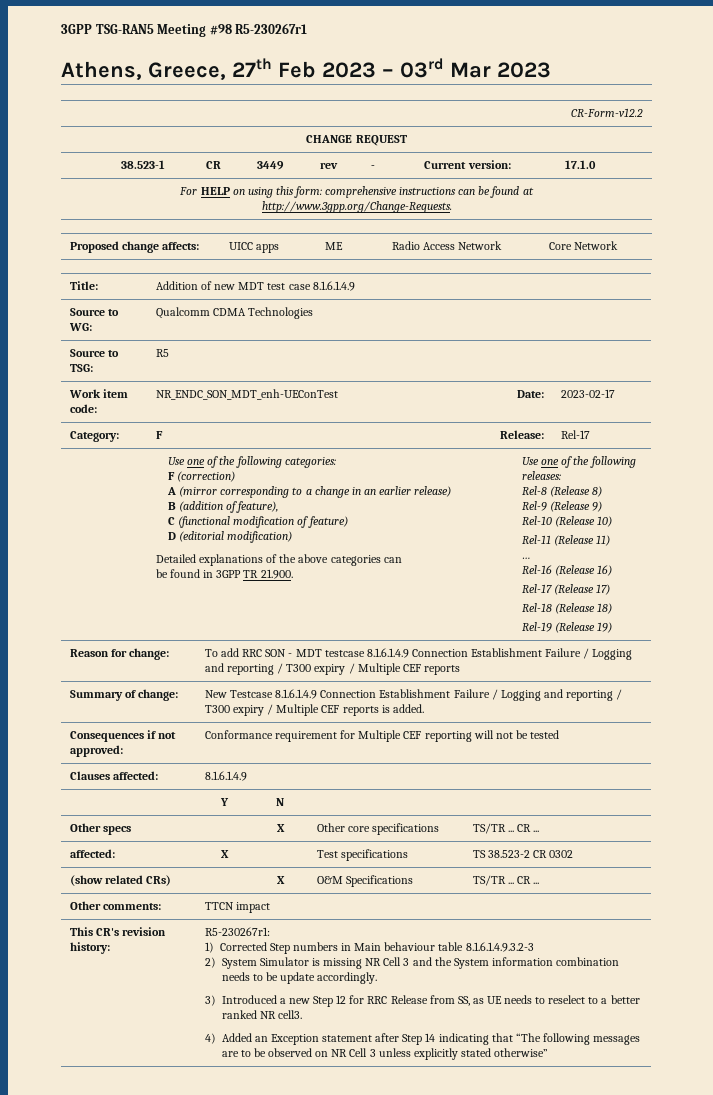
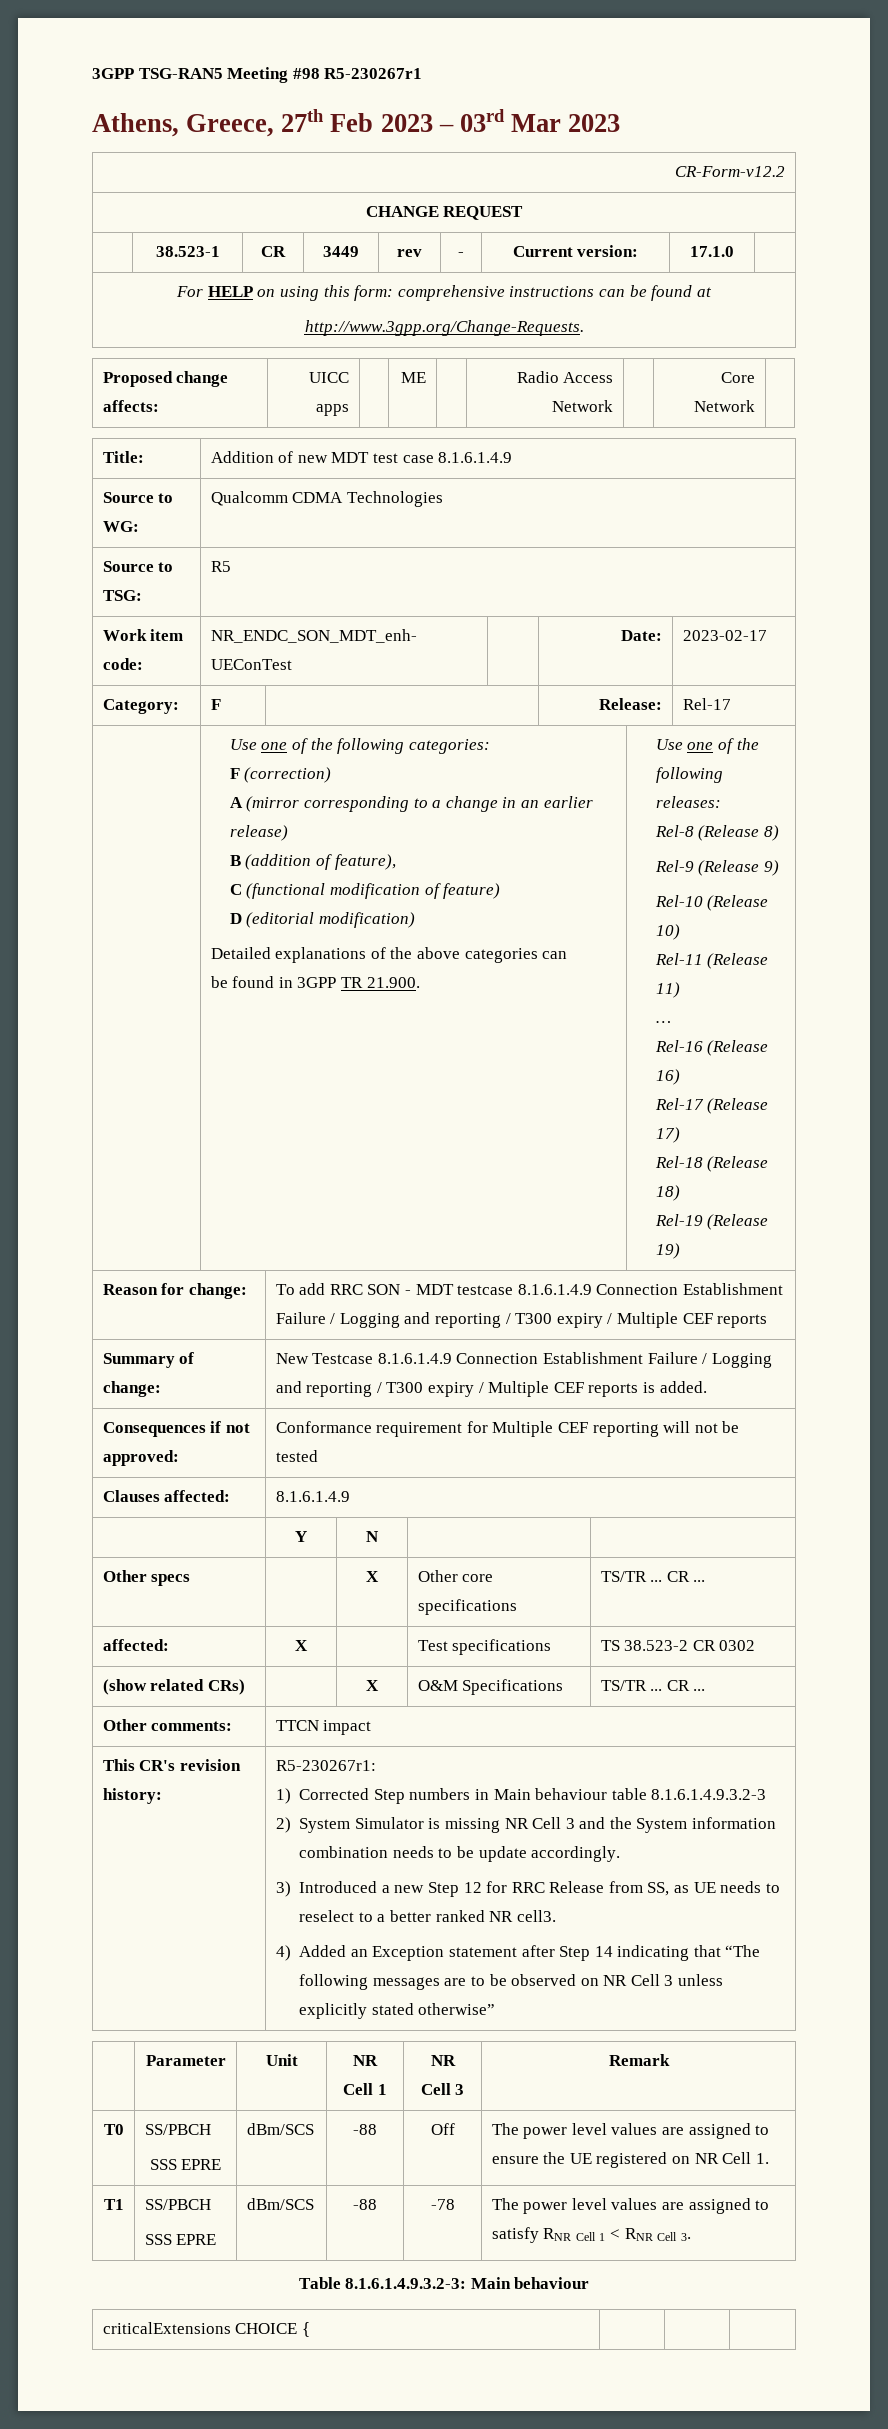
(548, 1052) none -> [145,2055,226,2066] [265,2054,298,2066] [353,2055,378,2066] [343,2083,387,2095] [430,2055,456,2066] [420,2083,465,2095] [608,2054,670,2066] [103,2124,124,2135] [144,2124,211,2135] [149,2159,222,2170] [246,2123,314,2135] [353,2124,377,2135] [430,2123,455,2135] [491,2123,770,2139] [491,2152,769,2168] [103,2199,124,2210] [144,2199,211,2210] [144,2234,217,2245] [246,2198,314,2210] [353,2199,377,2210] [430,2199,455,2210] [491,2198,770,2214] [491,2227,691,2243] [298,2277,590,2289] [102,2322,310,2337] // | Parameter | Unit | NR Cell 1 | NR Cell 3 | Remark // T0 | SS/PBCH // SSS EPRE | dBm/SCS | -88 | Off | The power level values are assigned to ensure the UE registered on NR Cell 1. // T1 | SS/PBCH // SSS EPRE | dBm/SCS | -88 | -78 | The power level values are assigned to satisfy RNR Cell 1 < RNR Cell 3. // Table 8.1.6.1.4.9.3.2-3: Main behaviour // criticalExtensions CHOICE { | | |

